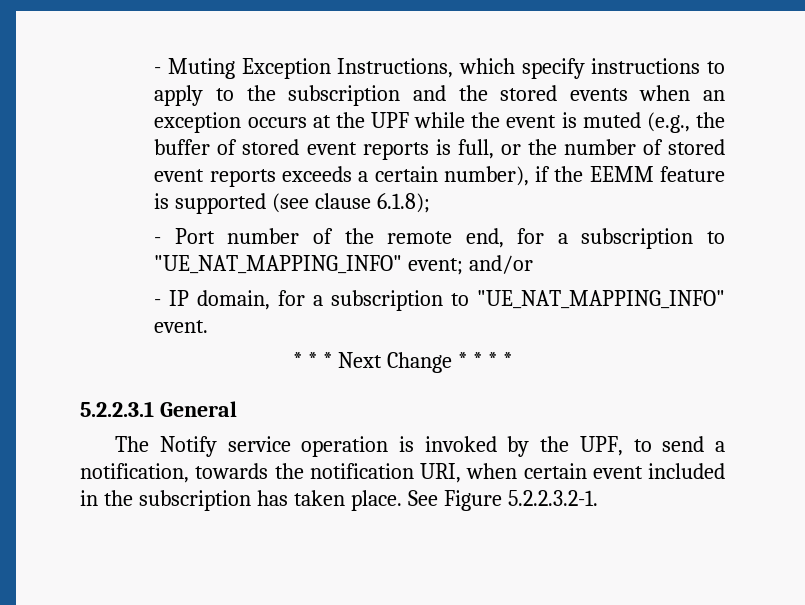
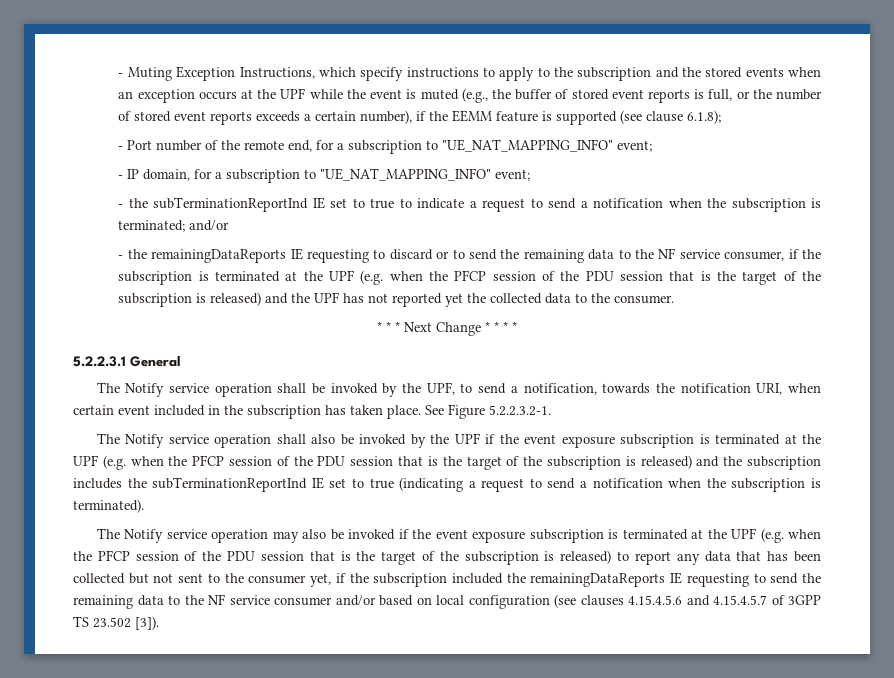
[469,255,534,274] and/or -> (653, 146) none
[154,320,209,333] event. -> [495,169,531,181] [118,197,821,212] [118,220,230,232] [118,248,821,263] [118,270,822,285] [118,292,675,307] event; // - the subTerminationReportInd IE set to true to indicate a request to send a notification when the subscription is terminated; and/or // - the remainingDataReports IE requesting to discard or to send the remaining data to the NF service consumer, if the subscription is terminated at the UPF (e.g. when the PFCP session of the PDU session that is the target of the subscription is released) and the UPF has not reported yet the collected data to the consumer.
[398,436,414,452] is -> [277,383,326,394] shall be
(598, 498) none -> [96,433,821,448] [73,455,821,470] [73,477,821,492] [73,499,144,513] [96,528,821,543] [73,550,822,565] [73,572,821,587] [73,594,821,609] [73,616,159,630] // The Notify service operation shall also be invoked by the UPF if the event exposure subscription is terminated at the UPF (e.g. when the PFCP session of the PDU session that is the target of the subscription is released) and the subscription includes the subTerminationReportInd IE set to true (indicating a request to send a notification when the subscription is terminated). // The Notify service operation may also be invoked if the event exposure subscription is terminated at the UPF (e.g. when the PFCP session of the PDU session that is the target of the subscription is released) to report any data that has been collected but not sent to the consumer yet, if the subscription included the remainingDataReports IE requesting to send the remaining data to the NF service consumer and/or based on local configuration (see clauses 4.15.4.5.6 and 4.15.4.5.7 of 3GPP TS 23.502 [3]).

